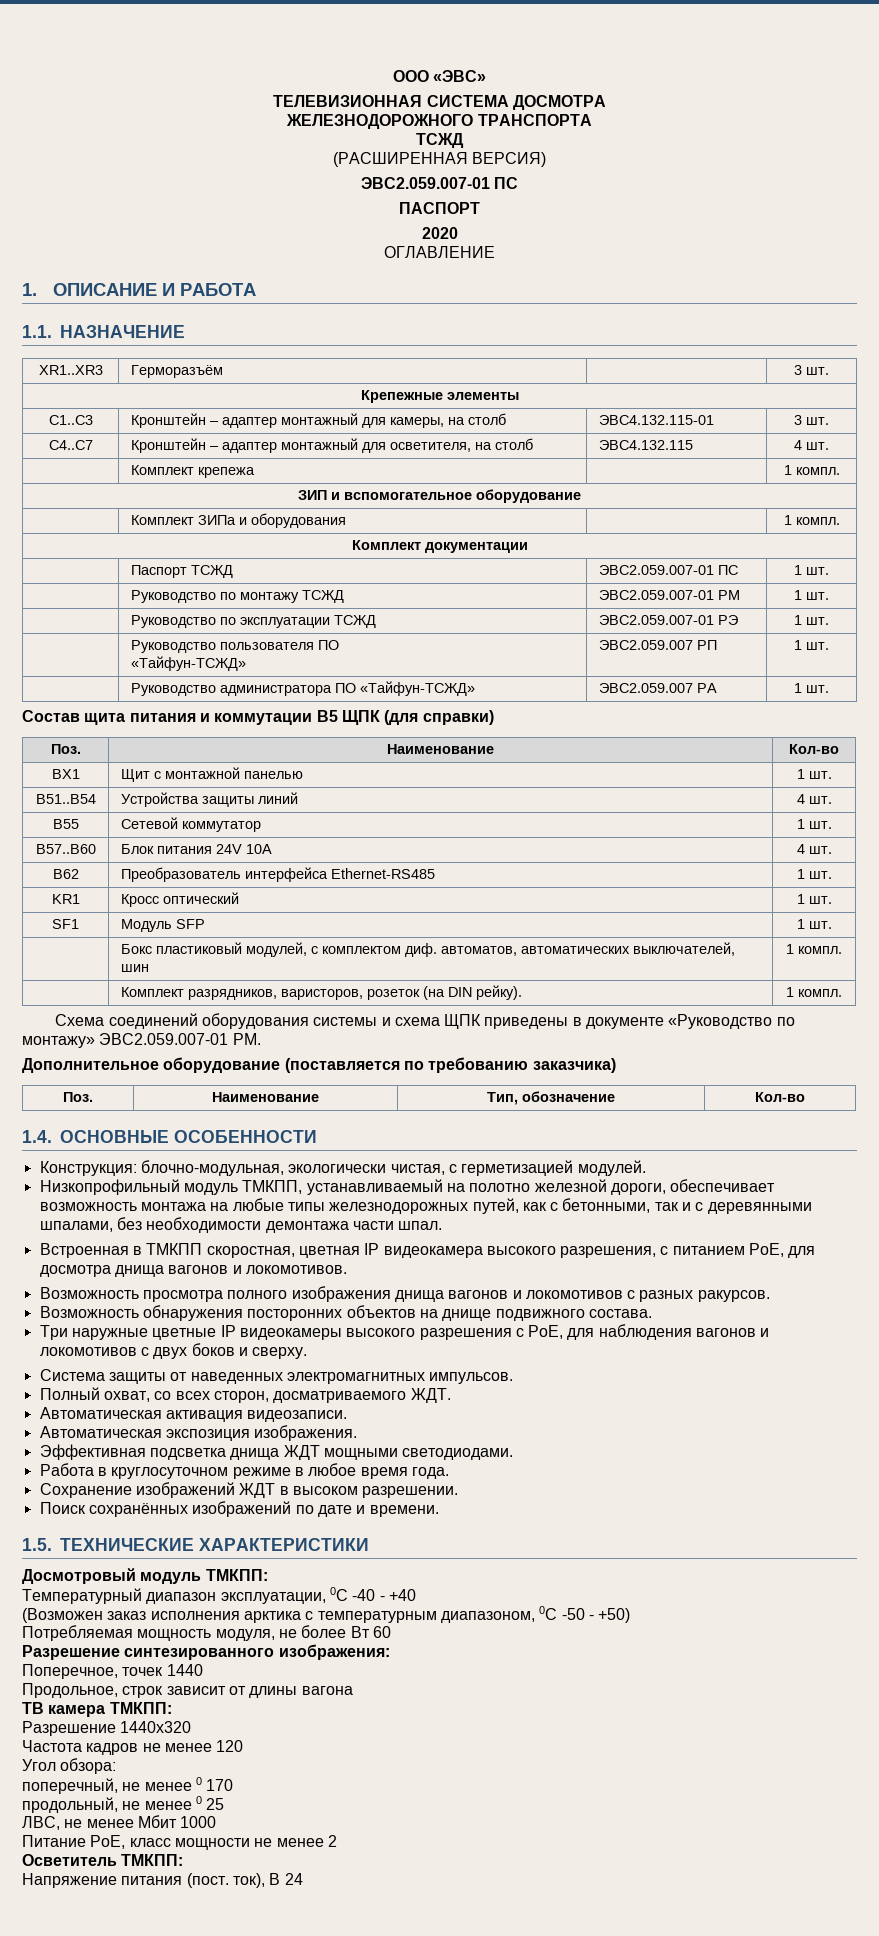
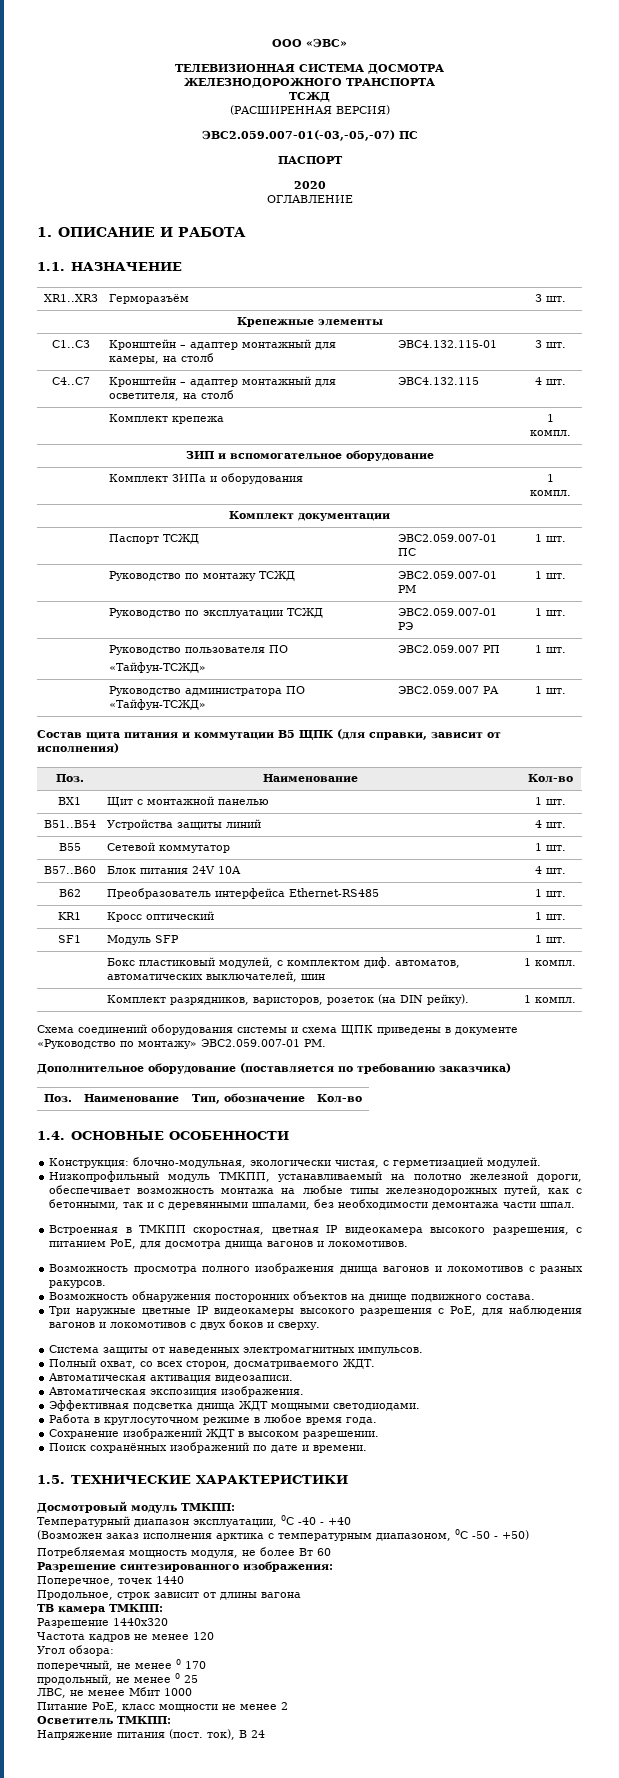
[360,177,490,189] ЭВС2.059.007-01 -> [201,130,395,141] ЭВС2.059.007-01(-03,-05,-07)
[422,710,494,725] справки) -> [369,732,501,740] [37,743,119,753] справки, зависит от исполнения)

